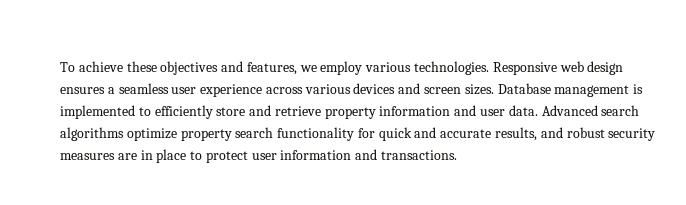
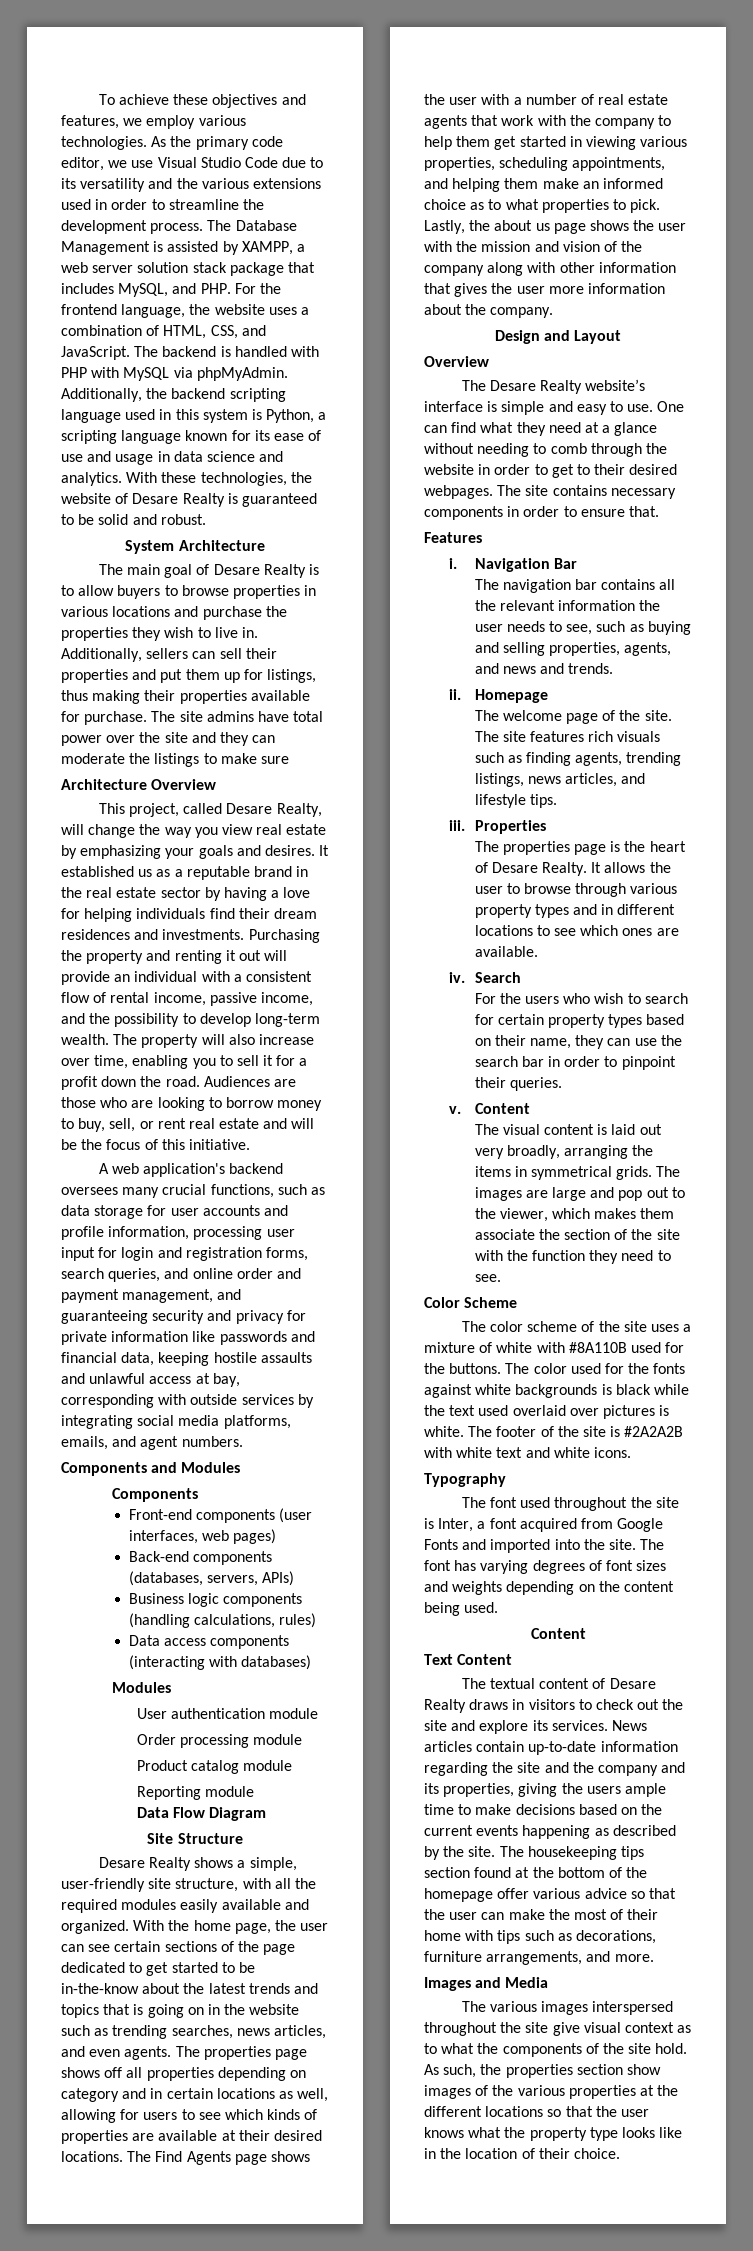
[492,61,624,75] [60,83,644,97] [60,105,640,119] [60,127,656,141] [60,149,458,163] Responsive web design ensures a seamless user experience across various devices and screen sizes. Database management is implemented to efficiently store and retrieve property information and user data. Advanced search algorithms optimize property search functionality for quick and accurate results, and robust security measures are in place to protect user information and transactions. -> [151,136,283,150] [61,157,324,171] [61,178,321,192] [61,199,264,210] [61,220,297,234] [61,241,305,255] [61,262,315,276] [61,283,281,297] [61,304,309,318] [61,325,266,339] [61,346,319,360] [61,367,288,381] [61,388,286,402] [61,409,327,423] [61,430,322,444] [61,451,284,465] [61,472,312,486] [61,493,317,507] [61,514,206,525] [125,540,265,554] [98,564,319,578] [61,585,317,599] [61,606,287,620] [61,627,258,641] [61,648,277,662] [61,669,317,683] [61,690,310,704] [61,711,324,725] [61,732,276,746] [61,753,289,767] [61,779,217,790] [98,803,322,817] [61,824,327,838] [61,845,330,859] [61,866,309,880] [61,887,311,901] [61,908,317,922] [61,929,320,943] [61,950,288,964] [61,971,312,985] [61,992,313,1006] [61,1013,320,1027] [61,1034,314,1048] [61,1055,308,1069] [61,1076,296,1090] [61,1097,323,1111] [61,1118,315,1132] [61,1139,250,1150] [98,1163,284,1177] [61,1184,325,1198] [61,1205,288,1219] [61,1226,295,1240] [61,1247,308,1261] [61,1268,301,1282] [61,1289,242,1303] [61,1310,306,1324] [61,1331,315,1345] [61,1352,312,1366] [61,1373,240,1387] [61,1394,314,1408] [61,1415,291,1429] [61,1436,243,1450] [61,1462,241,1476] [111,1488,198,1502] [128,1508,313,1523] [128,1529,277,1544] [128,1551,272,1565] [128,1571,295,1586] [128,1593,303,1607] [128,1613,317,1628] [128,1635,290,1649] [128,1655,312,1670] [111,1682,171,1693] [136,1708,319,1719] [136,1734,303,1748] [136,1760,293,1774] [136,1786,255,1800] [136,1807,267,1821] [147,1833,243,1844] [98,1857,297,1871] [61,1878,316,1892] [61,1899,309,1913] [61,1920,329,1934] [61,1941,296,1955] [61,1962,255,1976] [61,1983,318,1994] [61,2004,300,2018] [61,2025,326,2039] [61,2046,307,2060] [61,2067,306,2081] [61,2088,329,2102] [61,2109,318,2123] [61,2130,322,2144] [61,2151,310,2165] [424,94,669,105] [424,115,672,129] [424,136,688,150] [424,157,666,171] [424,178,663,192] [424,199,661,213] [424,220,687,234] [424,241,643,252] [424,262,676,276] [424,283,665,297] [424,304,554,318] [494,330,622,344] [424,356,489,367] [461,379,646,394] [424,401,685,415] [424,422,658,436] [424,443,667,457] [424,464,678,478] [424,485,676,499] [424,506,659,520] [424,532,482,543] [449,558,577,572] [474,579,676,593] [474,600,661,611] [474,621,691,635] [474,642,672,656] [474,663,614,674] [449,689,548,703] [474,710,672,724] [474,731,661,742] [474,752,682,766] [474,773,646,787] [474,794,557,808] [449,820,546,834] [474,841,686,855] [474,862,671,876] [474,883,678,897] [474,904,676,918] [474,925,679,936] [474,946,538,957] [449,972,521,983] [474,993,688,1004] [474,1014,685,1028] [474,1035,682,1049] [474,1056,676,1070] [474,1077,562,1091] [449,1103,530,1114] [474,1124,662,1135] [474,1145,654,1159] [474,1166,681,1180] [474,1187,685,1201] [474,1208,675,1222] [474,1229,680,1240] [474,1250,671,1264] [474,1274,501,1282] [424,1297,518,1308] [461,1321,692,1332] [424,1342,685,1353] [424,1363,686,1374] [424,1384,689,1398] [424,1405,670,1419] [424,1426,684,1437] [424,1447,631,1458] [424,1473,506,1487] [461,1497,679,1511] [424,1518,664,1532] [424,1539,665,1553] [424,1560,667,1574] [424,1581,674,1595] [424,1602,499,1616] [530,1628,586,1639] [424,1654,513,1665] [461,1678,656,1689] [424,1699,684,1713] [424,1720,647,1734] [424,1741,678,1755] [424,1762,686,1776] [424,1783,666,1797] [424,1804,663,1815] [424,1825,676,1839] [424,1846,644,1860] [424,1867,648,1878] [424,1888,676,1902] [424,1909,659,1920] [424,1930,656,1944] [424,1951,654,1965] [424,1977,549,1991] [461,2001,674,2015] [424,2022,692,2036] [424,2043,688,2057] [424,2064,661,2078] [424,2085,679,2099] [424,2106,649,2117] [424,2127,683,2141] [424,2148,620,2159] As the primary code editor, we use Visual Studio Code due to its versatility and the various extensions used in order to streamline the development process. The Database Management is assisted by XAMPP, a web server solution stack package that includes MySQL, and PHP. For the frontend language, the website uses a combination of HTML, CSS, and JavaScript. The backend is handled with PHP with MySQL via phpMyAdmin. Additionally, the backend scripting language used in this system is Python, a scripting language known for its ease of use and usage in data science and analytics. With these technologies, the website of Desare Realty is guaranteed to be solid and robust. // System Architecture // The main goal of Desare Realty is to allow buyers to browse properties in various locations and purchase the properties they wish to live in. Additionally, sellers can sell their properties and put them up for listings, thus making their properties available for purchase. The site admins have total power over the site and they can moderate the listings to make sure // Architecture Overview // This project, called Desare Realty, will change the way you view real estate by emphasizing your goals and desires. It established us as a reputable brand in the real estate sector by having a love for helping individuals find their dream residences and investments. Purchasing the property and renting it out will provide an individual with a consistent flow of rental income, passive income, and the possibility to develop long-term wealth. The property will also increase over time, enabling you to sell it for a profit down the road. Audiences are those who are looking to borrow money to buy, sell, or rent real estate and will be the focus of this initiative. // A web application's backend oversees many crucial functions, such as data storage for user accounts and profile information, processing user input for login and registration forms, search queries, and online order and payment management, and guaranteeing security and privacy for private information like passwords and financial data, keeping hostile assaults and unlawful access at bay, corresponding with outside services by integrating social media platforms, emails, and agent numbers. // Components and Modules // Components // Front-end components (user interfaces, web pages) // Back-end components (databases, servers, APIs) // Business logic components (handling calculations, rules) // Data access components (interacting with databases) // Modules // User authentication module // Order processing module // Product catalog module // Reporting module // Data Flow Diagram // Site Structure // Desare Realty shows a simple, user-friendly site structure, with all the required modules easily available and organized. With the home page, the user can see certain sections of the page dedicated to get started to be in-the-know about the latest trends and topics that is going on in the website such as trending searches, news articles, and even agents. The properties page shows off all properties depending on category and in certain locations as well, allowing for users to see which kinds of properties are available at their desired locations. The Find Agents page shows the user with a number of real estate agents that work with the company to help them get started in viewing various properties, scheduling appointments, and helping them make an informed choice as to what properties to pick. Lastly, the about us page shows the user with the mission and vision of the company along with other information that gives the user more information about the company. // Design and Layout // Overview // The Desare Realty website’s interface is simple and easy to use. One can find what they need at a glance without needing to comb through the website in order to get to their desired webpages. The site contains necessary components in order to ensure that. // Features // i. Navigation Bar // The navigation bar contains all the relevant information the user needs to see, such as buying and selling properties, agents, and news and trends. // ii. Homepage // The welcome page of the site. The site features rich visuals such as finding agents, trending listings, news articles, and lifestyle tips. // iii. Properties // The properties page is the heart of Desare Realty. It allows the user to browse through various property types and in different locations to see which ones are available. // iv. Search // For the users who wish to search for certain property types based on their name, they can use the search bar in order to pinpoint their queries. // v. Content // The visual content is laid out very broadly, arranging the items in symmetrical grids. The images are large and pop out to the viewer, which makes them associate the section of the site with the function they need to see. // Color Scheme // The color scheme of the site uses a mixture of white with #8A110B used for the buttons. The color used for the fonts against white backgrounds is black while the text used overlaid over pictures is white. The footer of the site is #2A2A2B with white text and white icons. // Typography // The font used throughout the site is Inter, a font acquired from Google Fonts and imported into the site. The font has varying degrees of font sizes and weights depending on the content being used. // Content // Text Content // The textual content of Desare Realty draws in visitors to check out the site and explore its services. News articles contain up-to-date information regarding the site and the company and its properties, giving the users ample time to make decisions based on the current events happening as described by the site. The housekeeping tips section found at the bottom of the homepage offer various advice so that the user can make the most of their home with tips such as decorations, furniture arrangements, and more. // Images and Media // The various images interspersed throughout the site give visual context as to what the components of the site hold. As such, the properties section show images of the various properties at the different locations so that the user knows what the property type looks like in the location of their choice.

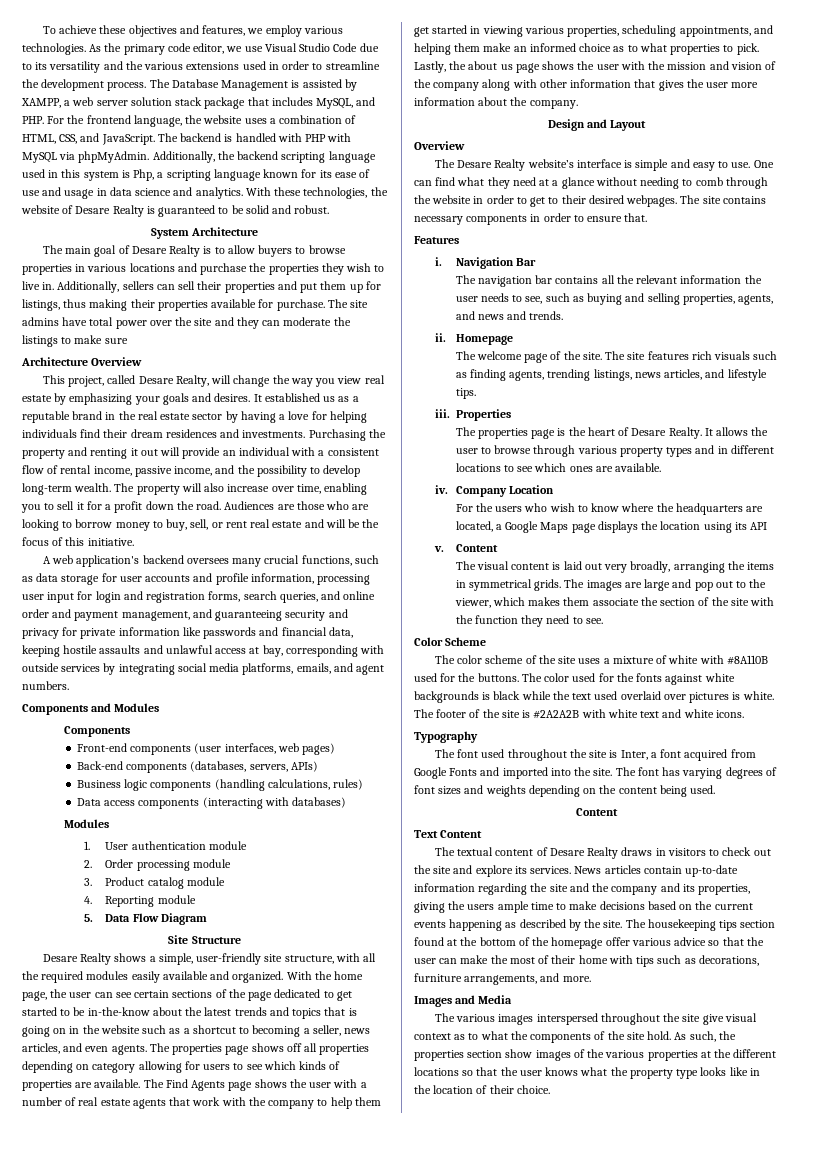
[266,409,315,423] Python, -> [133,169,155,181] Php,
(171, 1687) none -> [84,841,91,850] 1.
(319, 1713) none -> [84,860,93,868] 2.
(303, 1739) none -> [84,878,93,886] 3.
(293, 1765) none -> [84,896,93,904] 4.
(255, 1791) none -> [84,914,94,922] 5.
[112,2025,233,2039] trending searches, -> [183,1025,341,1037] a shortcut to becoming a seller,
[122,2088,329,2102] and in certain locations as well, -> (136, 1068) none
[158,2130,322,2141] [61,2151,123,2162] available at their desired locations. -> [94,1079,141,1088] available.
[474,972,521,983] Search -> [455,485,554,497] Company Location
[644,993,688,1004] [474,1014,685,1028] [474,1035,682,1049] [474,1056,676,1070] [474,1077,562,1091] search for certain property types based on their name, they can use the search bar in order to pinpoint their queries. -> [591,503,764,515] [455,521,768,533] know where the headquarters are located, a Google Maps page displays the location using its API

